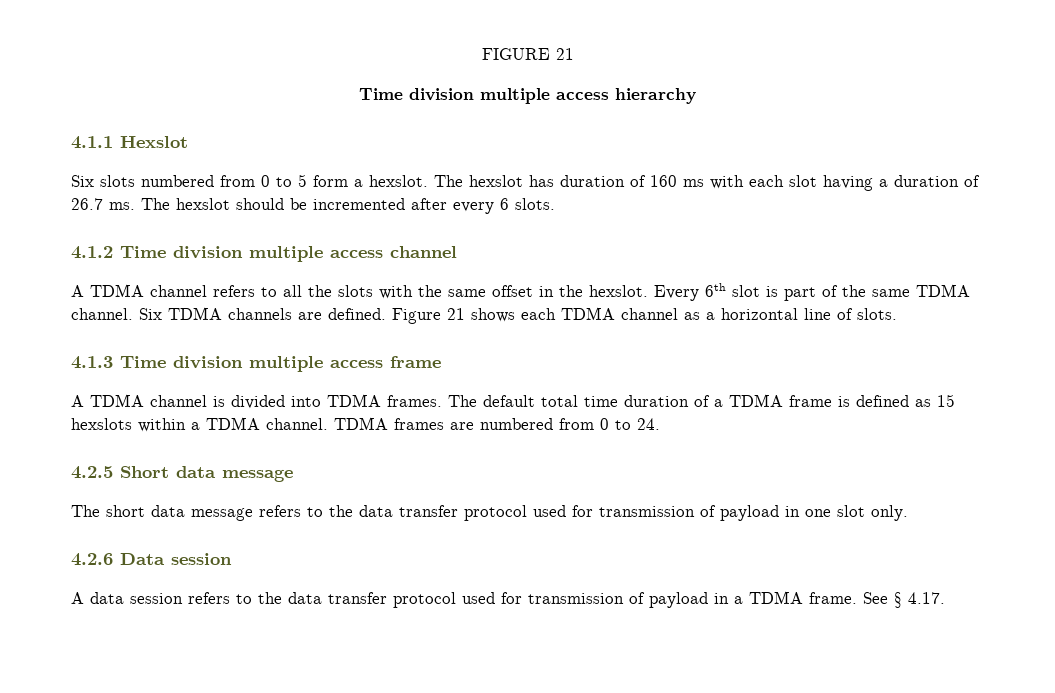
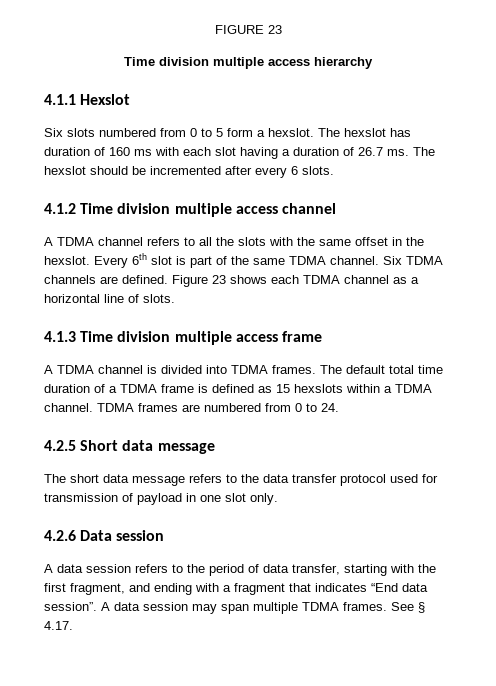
[555,48,574,60] 21 -> [267,25,282,34] 23
[447,308,465,320] 21 -> [212,275,226,284] 23
[288,591,857,608] data transfer protocol used for transmission of payload in a TDMA frame. -> [209,564,436,576] [44,583,428,595] [44,602,387,614] period of data transfer, starting with the first fragment, and ending with a fragment that indicates “End data session”. A data session may span multiple TDMA frames.

